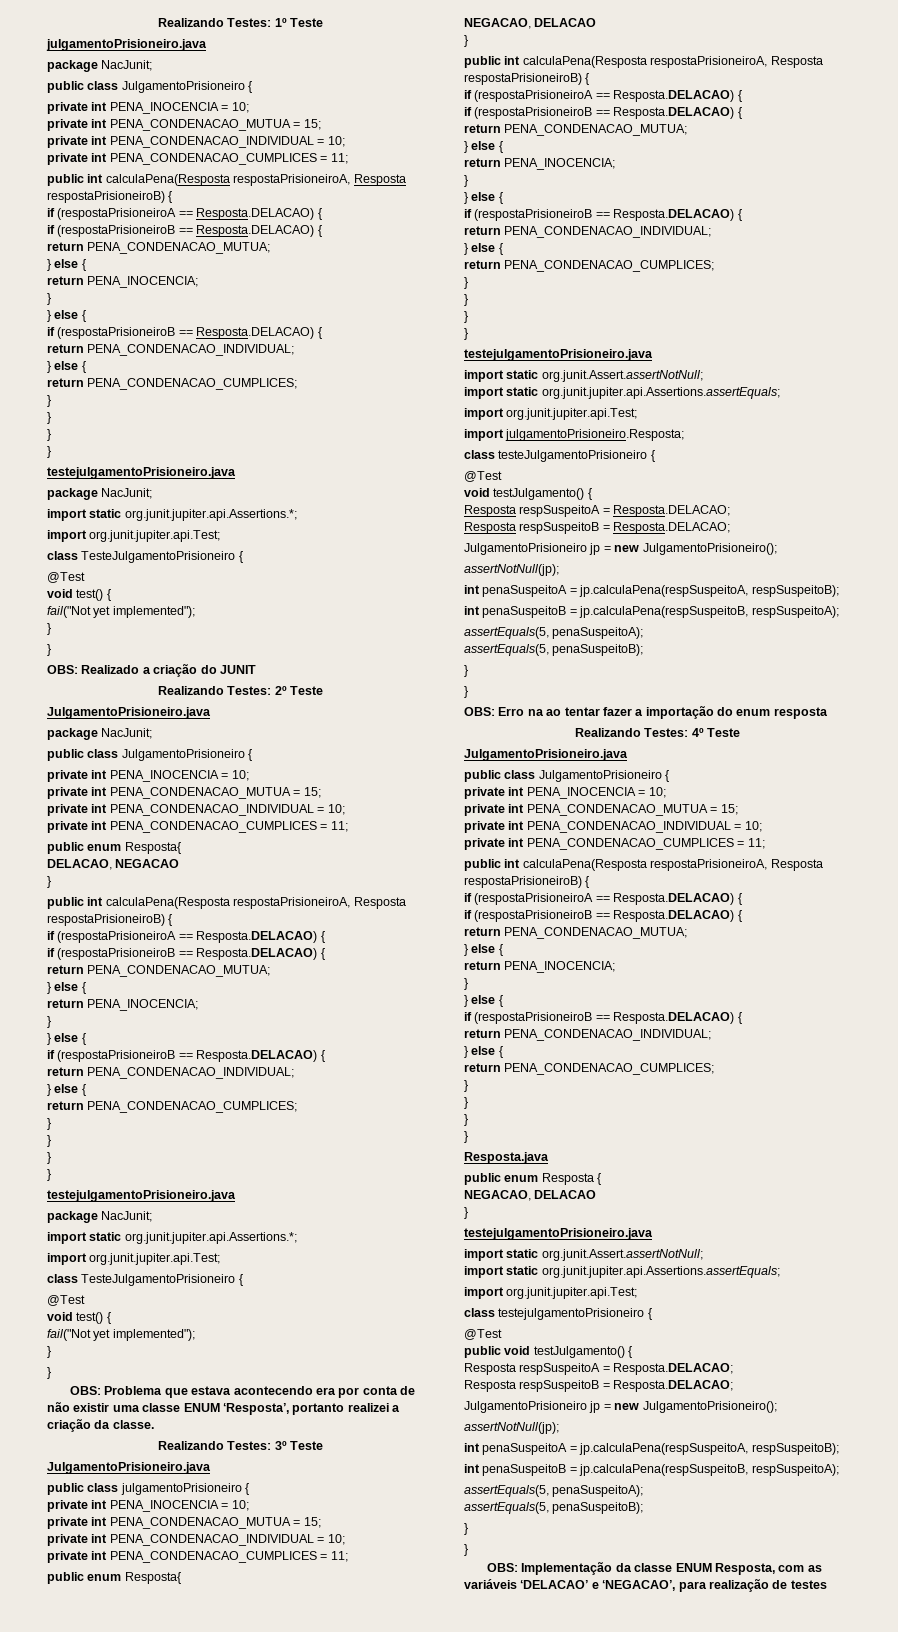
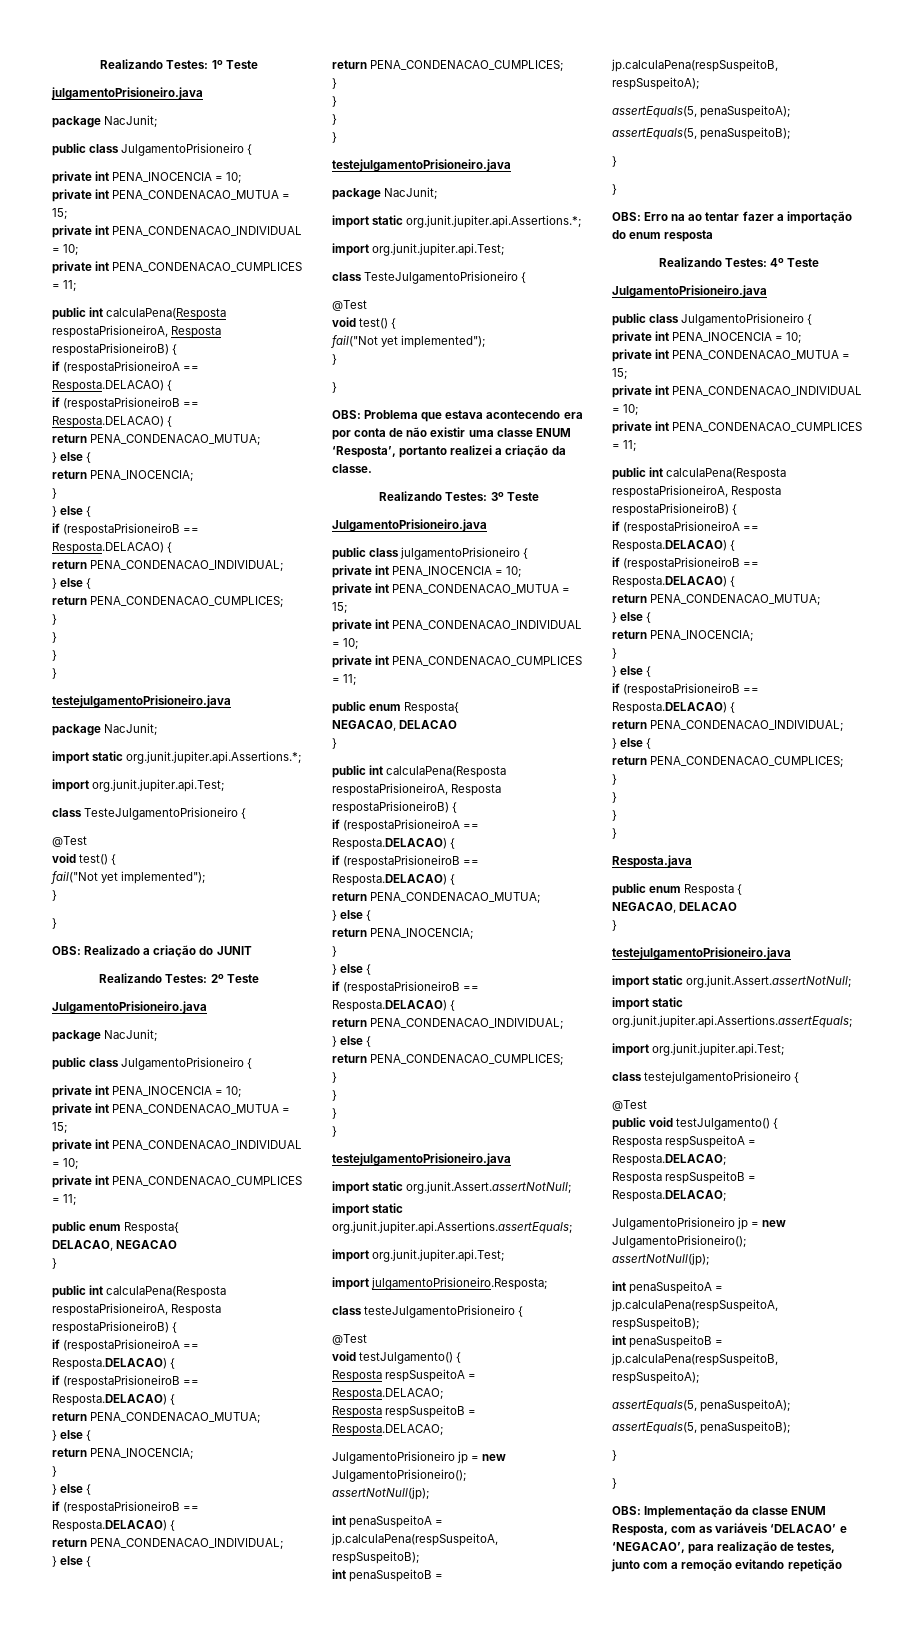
[790,1580,827,1589] testes -> [797,1542,836,1553] [611,1559,842,1572] testes, junto com a remoção evitando repetição

